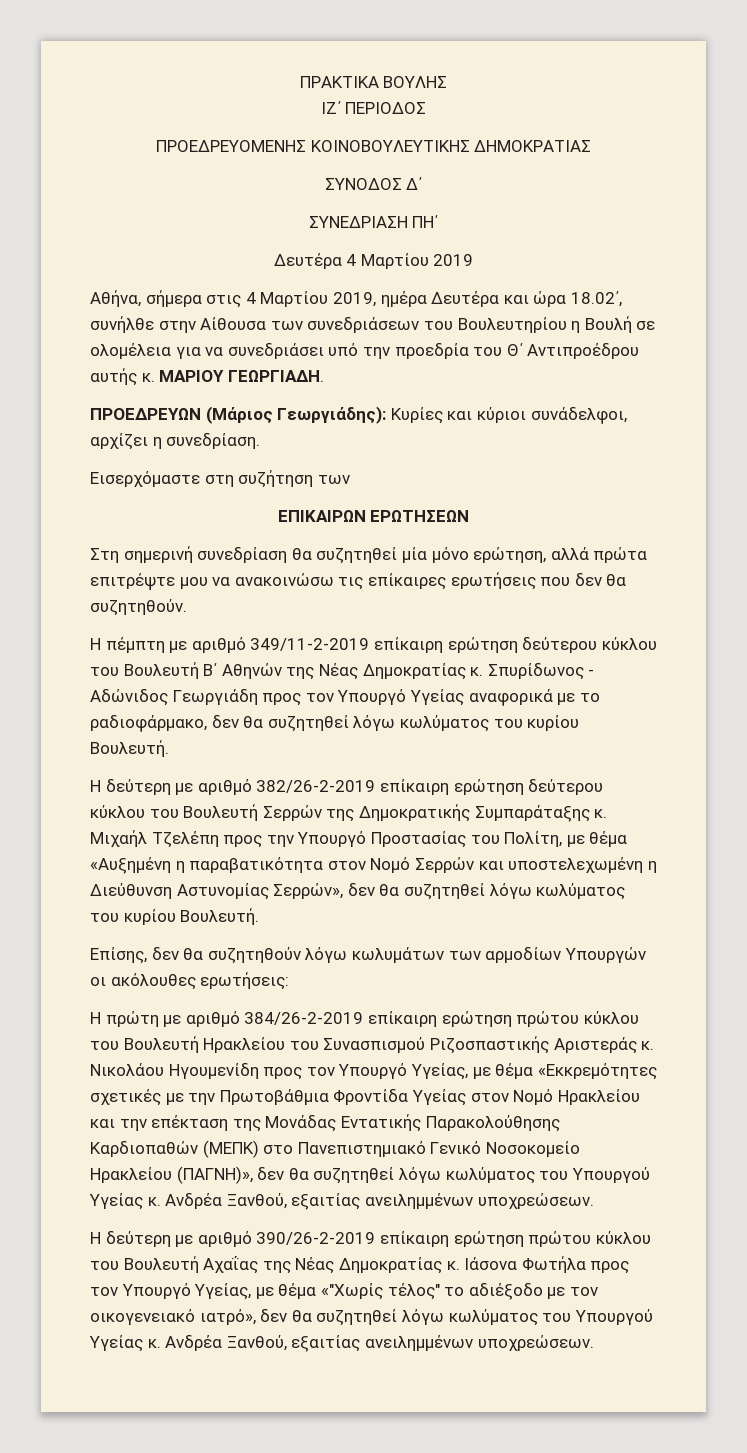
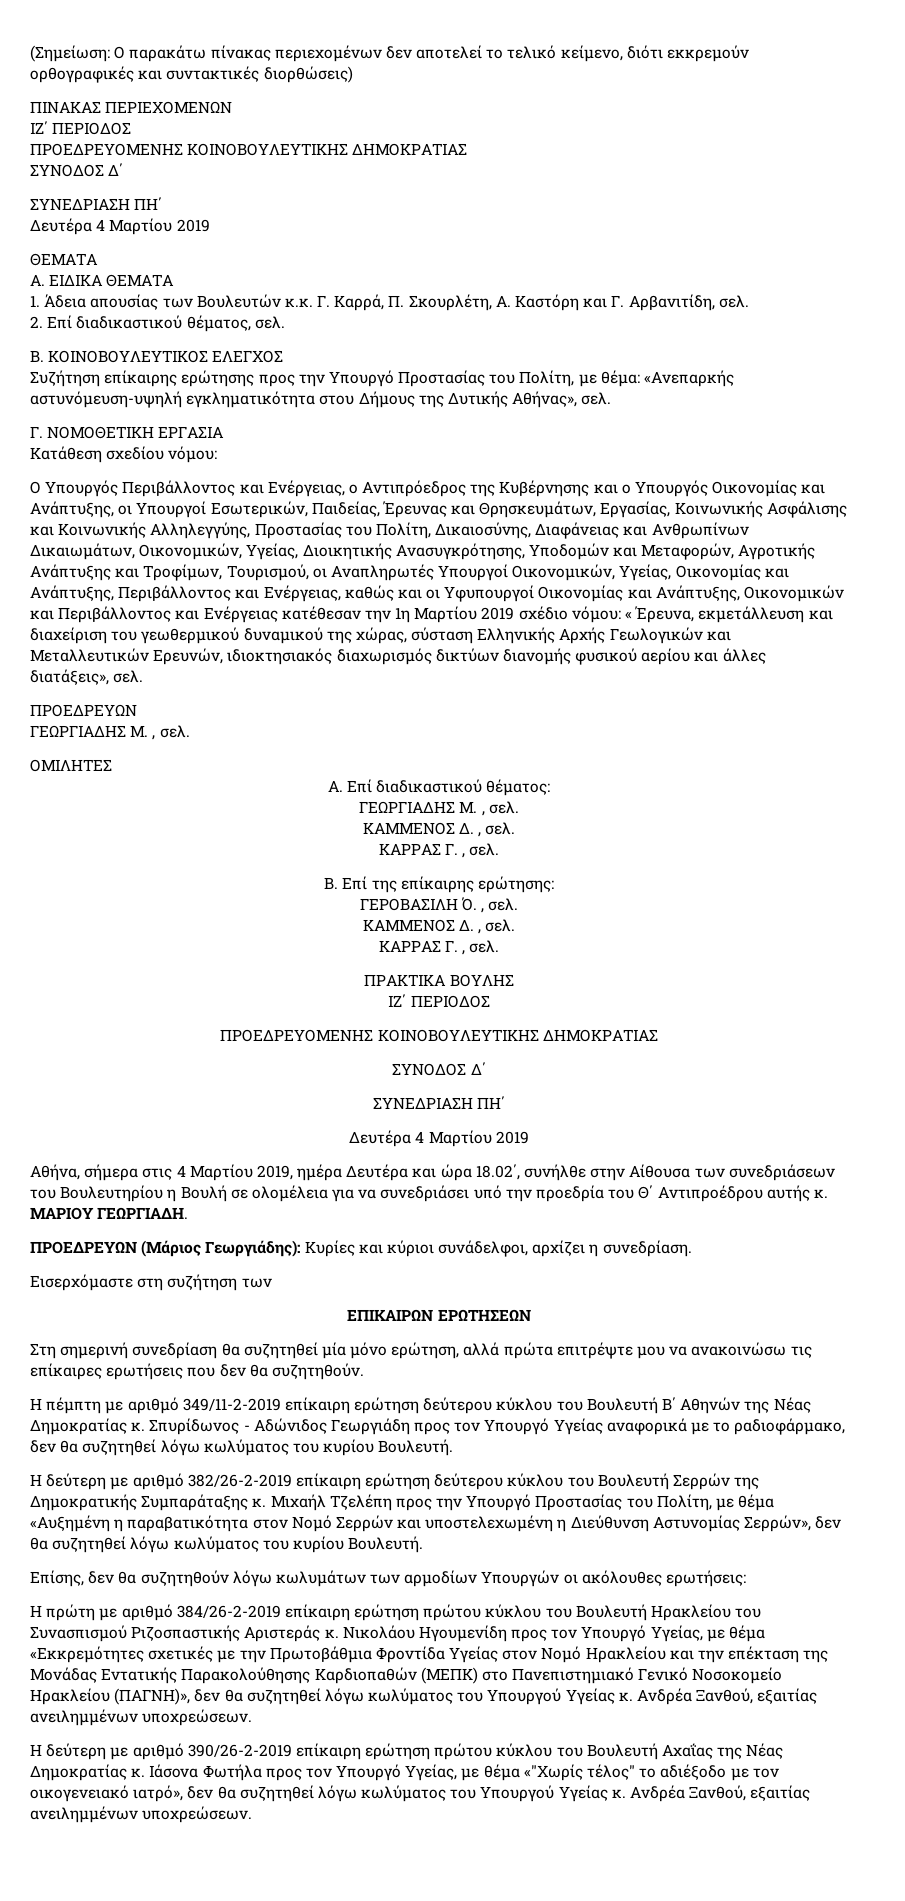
(299, 82) none -> [30,45,750,62] [30,66,353,83] [30,101,233,114] [30,121,132,135] [30,143,468,156] [30,163,124,177] [30,197,163,210] [30,218,210,235] [30,253,98,266] [30,274,175,287] [30,294,749,311] [30,315,285,332] [30,350,284,363] [30,370,735,387] [30,391,612,408] [30,426,225,439] [30,446,218,463] [30,480,826,497] [30,501,847,518] [30,522,749,539] [30,543,816,560] [30,564,789,581] [30,585,845,602] [30,606,833,623] [30,627,731,644] [30,648,766,665] [30,669,144,685] [30,704,137,717] [30,725,190,740] [30,759,112,772] [327,779,551,796] [359,801,519,816] [362,822,516,837] [378,843,500,858] [324,876,554,893] [359,897,519,913] [362,919,516,934] [378,940,500,955] (Σημείωση: Ο παρακάτω πίνακας περιεχομένων δεν αποτελεί το τελικό κείμενο, διότι εκκρεμούν ορθογραφικές και συντακτικές διορθώσεις) // ΠΙΝΑΚΑΣ ΠΕΡΙΕΧΟΜΕΝΩΝ // ΙΖ΄ ΠΕΡΙΟΔΟΣ // ΠΡΟΕΔΡΕΥΟΜΕΝΗΣ ΚΟΙΝΟΒΟΥΛΕΥΤΙΚΗΣ ΔΗΜΟΚΡΑΤΙΑΣ // ΣΥΝΟΔΟΣ Δ΄ // ΣΥΝΕΔΡΙΑΣΗ ΠΗ΄ // Δευτέρα 4 Μαρτίου 2019 // ΘΕΜΑΤΑ // Α. ΕΙΔΙΚΑ ΘΕΜΑΤΑ // 1. Άδεια απουσίας των Βουλευτών κ.κ. Γ. Καρρά, Π. Σκουρλέτη, Α. Καστόρη και Γ. Αρβανιτίδη, σελ. // 2. Επί διαδικαστικού θέματος, σελ. // Β. ΚΟΙΝΟΒΟΥΛΕΥΤΙΚΟΣ ΕΛΕΓΧΟΣ // Συζήτηση επίκαιρης ερώτησης προς την Υπουργό Προστασίας του Πολίτη, με θέμα: «Ανεπαρκής αστυνόμευση-υψηλή εγκληματικότητα στου Δήμους της Δυτικής Αθήνας», σελ. // Γ. ΝΟΜΟΘΕΤΙΚΗ ΕΡΓΑΣΙΑ // Κατάθεση σχεδίου νόμου: // Ο Υπουργός Περιβάλλοντος και Ενέργειας, ο Αντιπρόεδρος της Κυβέρνησης και ο Υπουργός Οικονομίας και Ανάπτυξης, οι Υπουργοί Εσωτερικών, Παιδείας, Έρευνας και Θρησκευμάτων, Εργασίας, Κοινωνικής Ασφάλισης και Κοινωνικής Αλληλεγγύης, Προστασίας του Πολίτη, Δικαιοσύνης, Διαφάνειας και Ανθρωπίνων Δικαιωμάτων, Οικονομικών, Υγείας, Διοικητικής Ανασυγκρότησης, Υποδομών και Μεταφορών, Αγροτικής Ανάπτυξης και Τροφίμων, Τουρισμού, οι Αναπληρωτές Υπουργοί Οικονομικών, Υγείας, Οικονομίας και Ανάπτυξης, Περιβάλλοντος και Ενέργειας, καθώς και οι Υφυπουργοί Οικονομίας και Ανάπτυξης, Οικονομικών και Περιβάλλοντος και Ενέργειας κατέθεσαν την 1η Μαρτίου 2019 σχέδιο νόμου: « Έρευνα, εκμετάλλευση και διαχείριση του γεωθερμικού δυναμικού της χώρας, σύσταση Ελληνικής Αρχής Γεωλογικών και Μεταλλευτικών Ερευνών, ιδιοκτησιακός διαχωρισμός δικτύων διανομής φυσικού αερίου και άλλες διατάξεις», σελ. // ΠΡΟΕΔΡΕΥΩΝ // ΓΕΩΡΓΙΑΔΗΣ Μ. , σελ. // ΟΜΙΛΗΤΕΣ // Α. Επί διαδικαστικού θέματος: // ΓΕΩΡΓΙΑΔΗΣ Μ. , σελ. // ΚΑΜΜΕΝΟΣ Δ. , σελ. // ΚΑΡΡΑΣ Γ. , σελ. // Β. Επί της επίκαιρης ερώτησης: // ΓΕΡΟΒΑΣΙΛΗ Ό. , σελ. // ΚΑΜΜΕΝΟΣ Δ. , σελ. // ΚΑΡΡΑΣ Γ. , σελ. //

